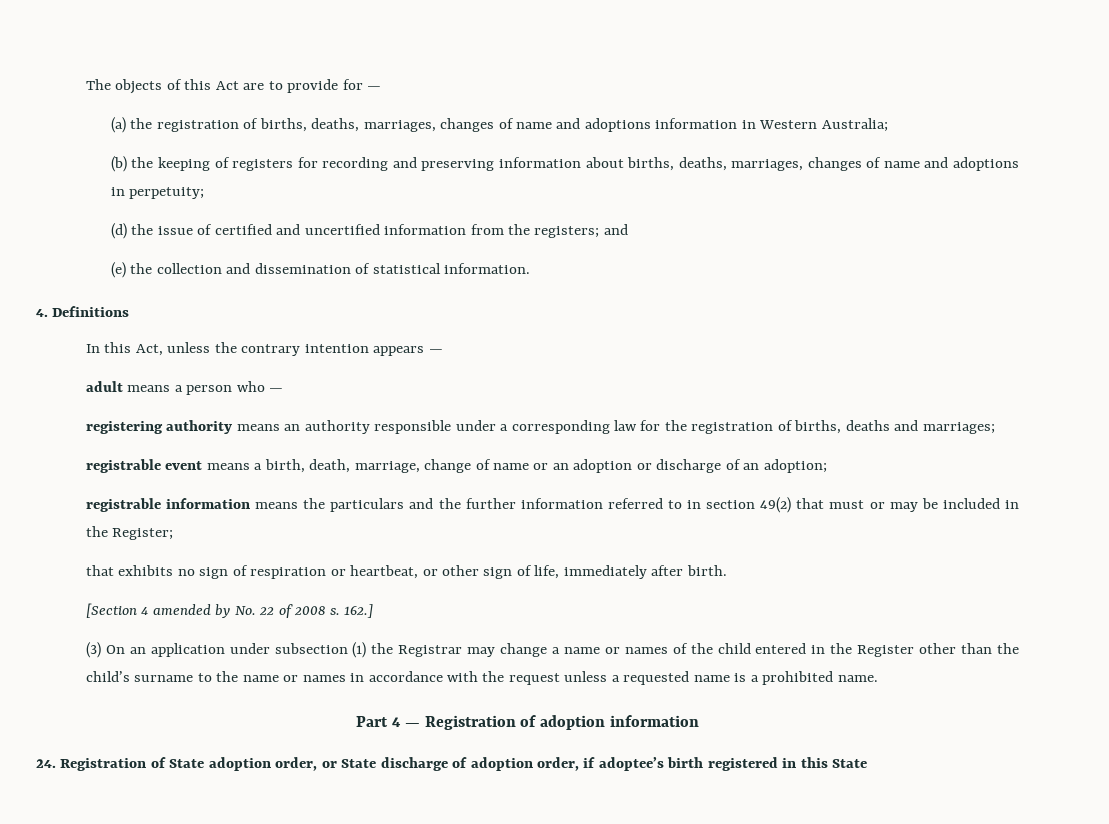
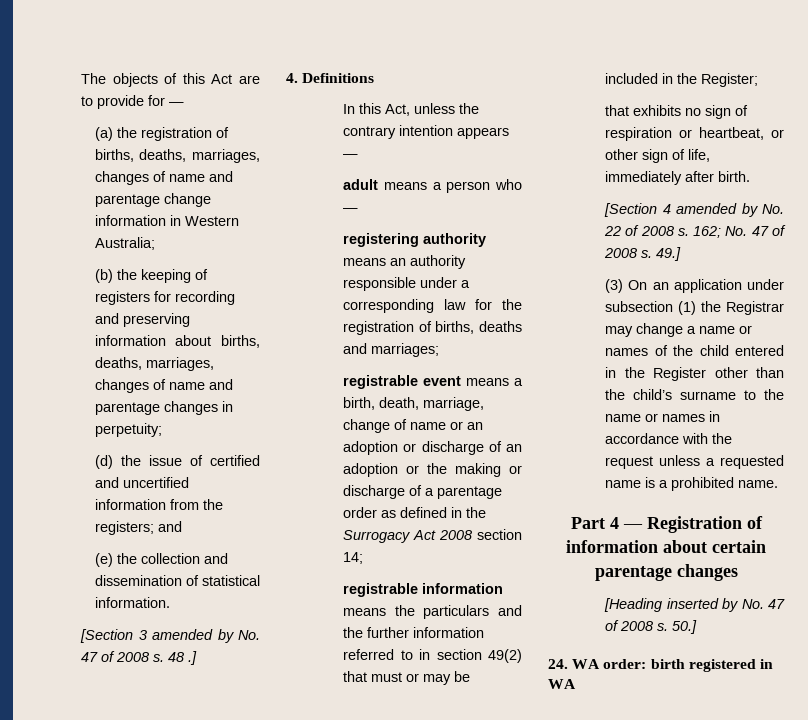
[584,118,651,132] adoptions -> [94,193,211,207] parentage change
[953,157,1020,171] adoptions -> [94,401,218,415] parentage changes
(531, 268) none -> [80,629,260,643] [81,651,198,665] // [Section 3 amended by No. 47 of 2008 s. 48 .]
[763,459,827,473] adoption; -> [343,463,522,477] [343,485,503,499] [343,507,487,518] [343,529,522,543] [343,552,364,564] adoption or the making or discharge of a parentage order as defined in the Surrogacy Act 2008 section 14;
[344,604,374,618] 162.] -> [693,225,786,238] [604,247,682,261] 162; No. 47 of 2008 s. 49.]
[540,715,700,730] [36,757,664,771] adoption information // 24. Registration of State adoption order, or State discharge of adoption order, if adoptee’s -> [566,540,766,553] [594,564,738,581] [604,598,785,612] [605,620,698,634] [548,659,647,669] information about certain parentage changes // [Heading inserted by No. 47 of 2008 s. 50.] // 24. WA order:
[800,757,868,768] this State -> [548,679,576,689] WA

